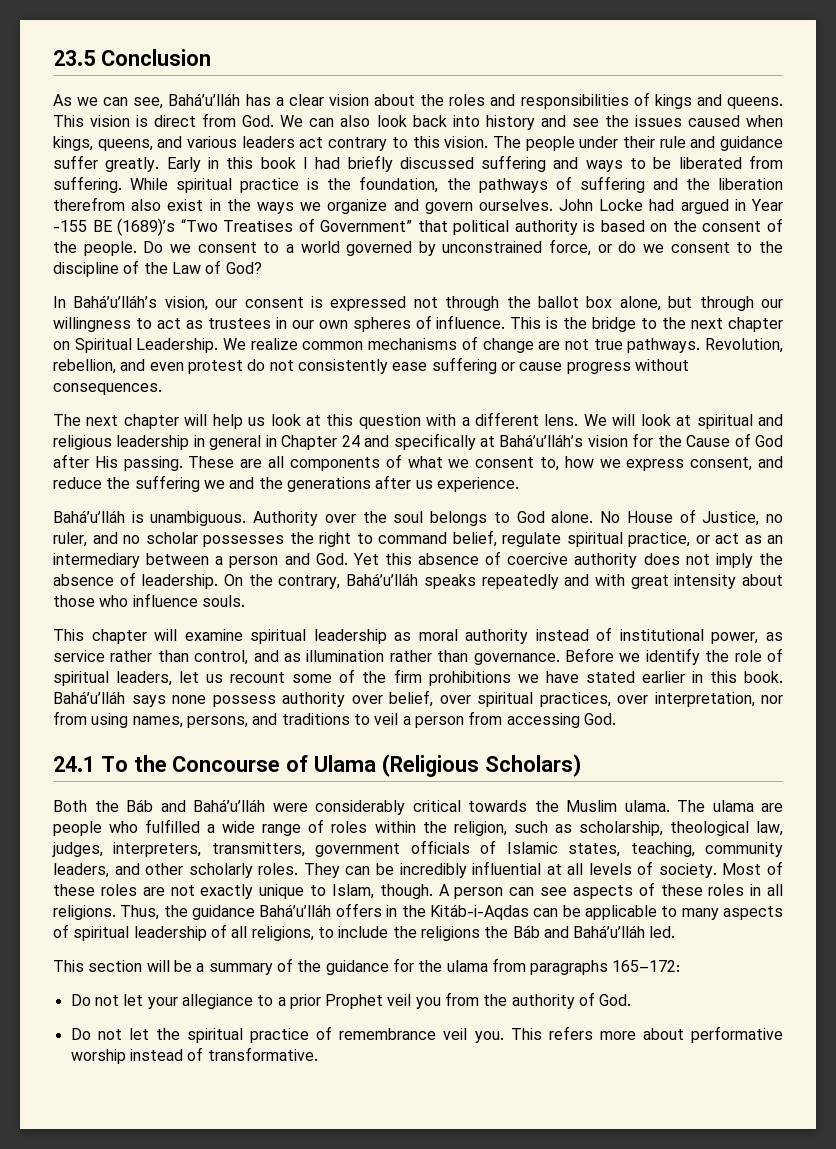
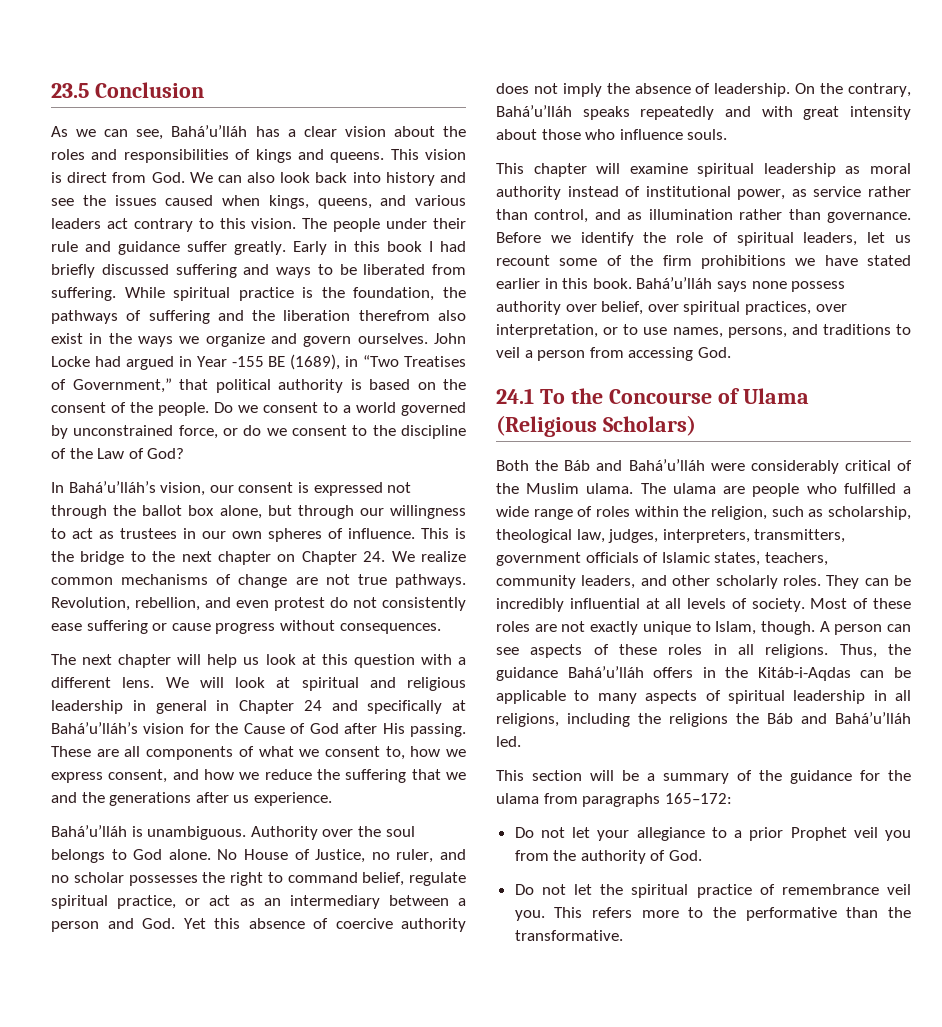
[117,218,176,236] (1689)’s -> [290,354,359,370] (1689), in
[320,220,413,232] Government” -> [72,378,172,393] Government,”
[74,338,219,353] Spiritual Leadership. -> [301,551,386,565] Chapter 24.
(783, 462) none -> [204,769,260,780] how we
(200, 483) none -> [411,769,441,780] that
[761,695,783,704] [53,711,129,728] nor from using -> [603,324,668,335] or to use
[468,800,527,812] towards -> [897,460,912,471] of
[630,842,695,857] teaching, -> [764,552,828,566] teachers,
[210,924,227,938] of -> [873,690,887,701] in
[317,926,389,938] to include -> [567,713,630,727] including
[642,1026,784,1043] [70,1047,204,1064] about performative worship instead of -> [688,907,911,921] to the performative than the

